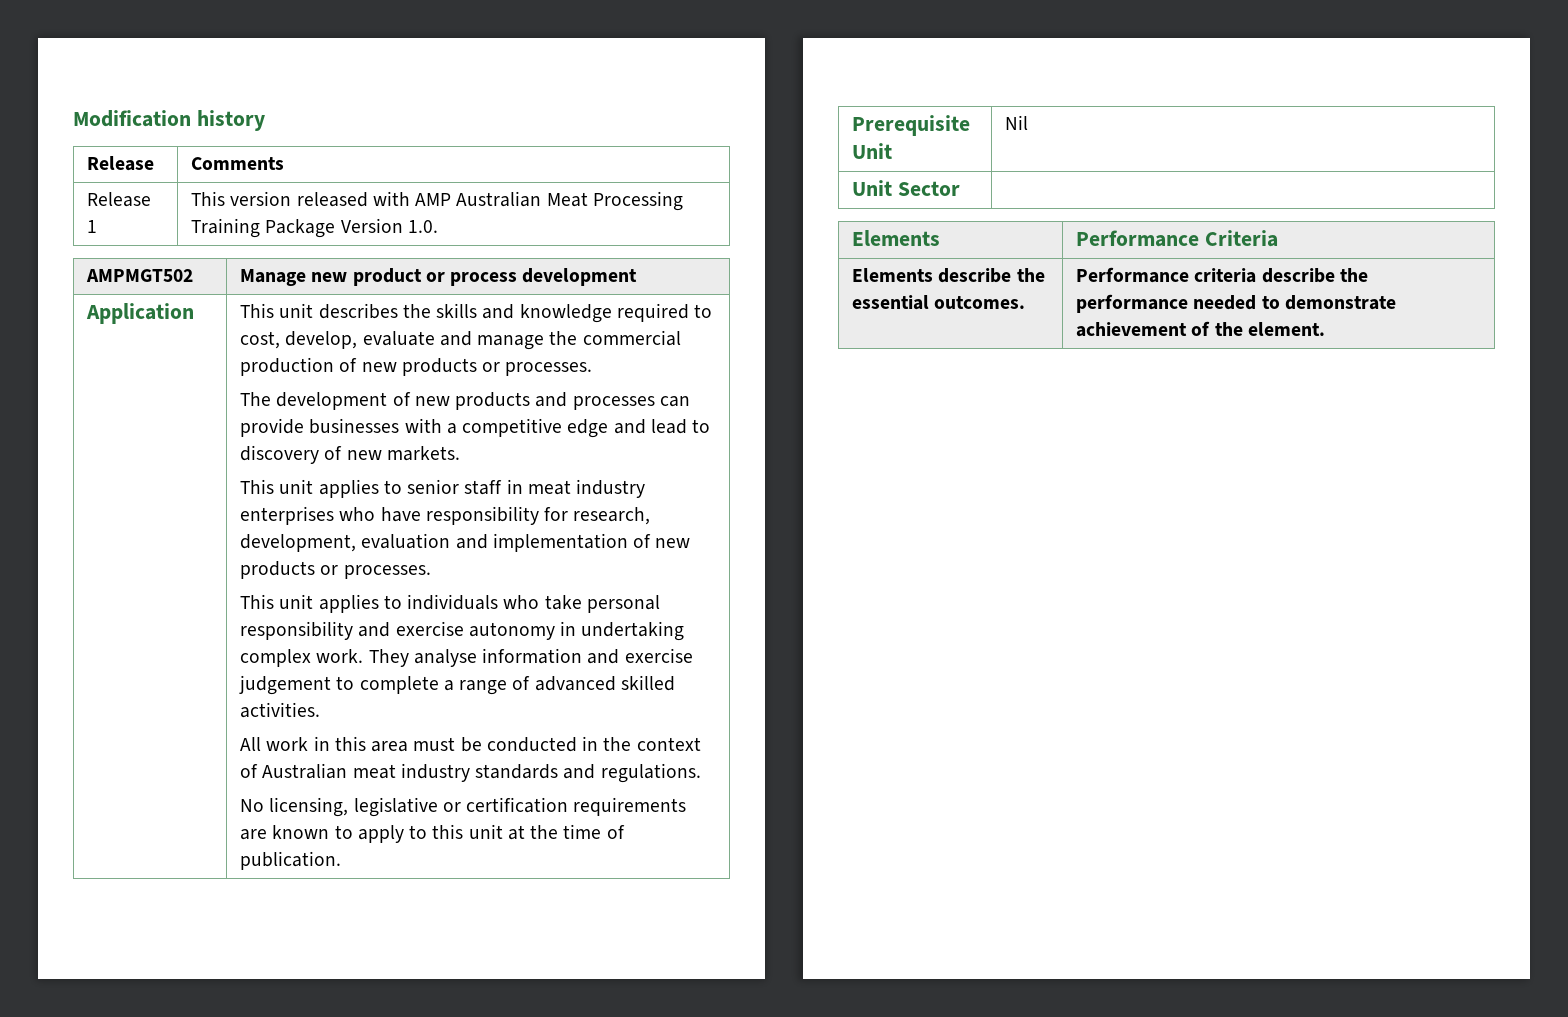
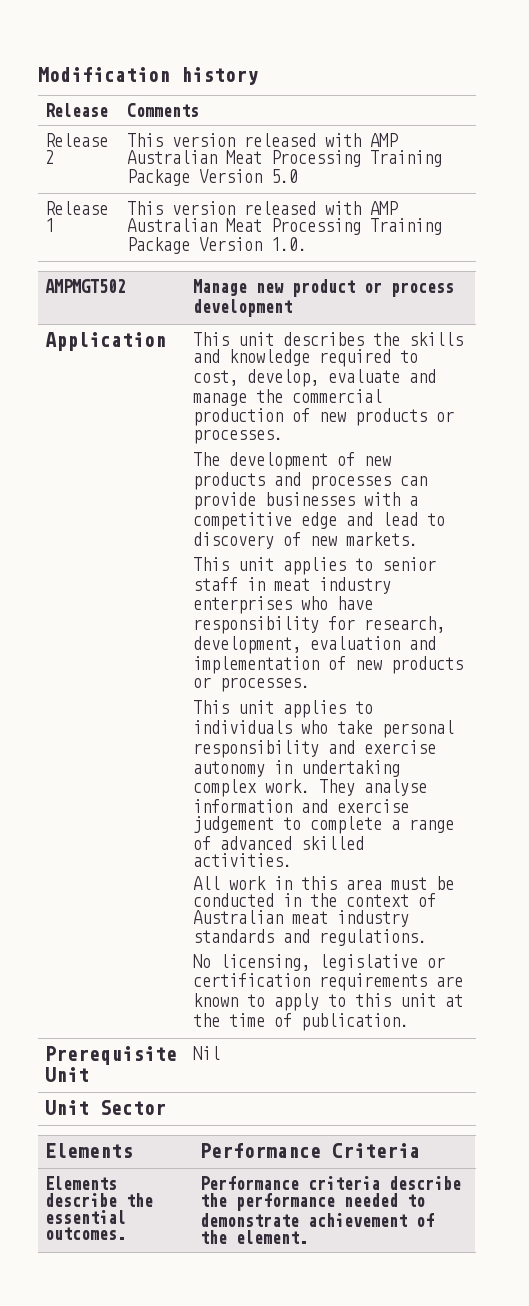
(285, 163) none -> [44,133,108,147] [44,150,54,164] [126,133,398,147] [126,150,442,167] [126,169,298,186] // Release 2 | This version released with AMP Australian Meat Processing Training Package Version 5.0

